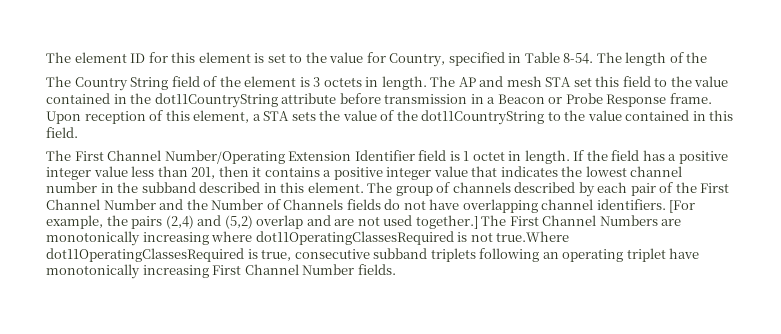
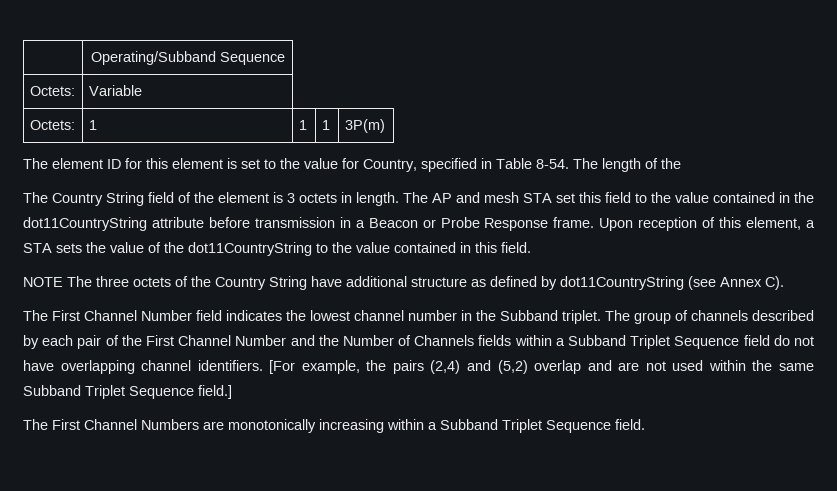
(46, 57) none -> [90,51,285,65] [29,86,75,96] [88,85,142,96] [29,120,75,130] [88,120,97,130] [298,120,307,130] [321,120,330,130] [344,119,385,133] | Operating/Subband Sequence // Octets: | Variable // Octets: | 1 | 1 | 1 | 3P(m) //
[46,150,728,164] [46,166,498,180] The First Channel Number/Operating Extension Identifier field is 1 octet in length. If the field has a positive integer value less than 201, then it contains a positive integer value that -> [23,276,784,290] [23,310,222,321] NOTE The three octets of the Country String have additional structure as defined by dot11CountryString (see Annex C). // The First Channel Number field
[141,182,364,193] subband described in this element. -> [500,310,601,324] Subband triplet.
(381, 204) none -> [514,335,770,349] within a Subband Triplet Sequence field
[415,215,478,229] together.] -> [708,360,814,371] [23,385,232,399] within the same Subband Triplet Sequence field.] //
[211,231,570,245] [46,248,700,262] [46,264,396,279] where dot11OperatingClassesRequired is not true.Where dot11OperatingClassesRequired is true, consecutive subband triplets following an operating triplet have monotonically increasing First Channel Number fields. -> [387,419,645,433] within a Subband Triplet Sequence field.

